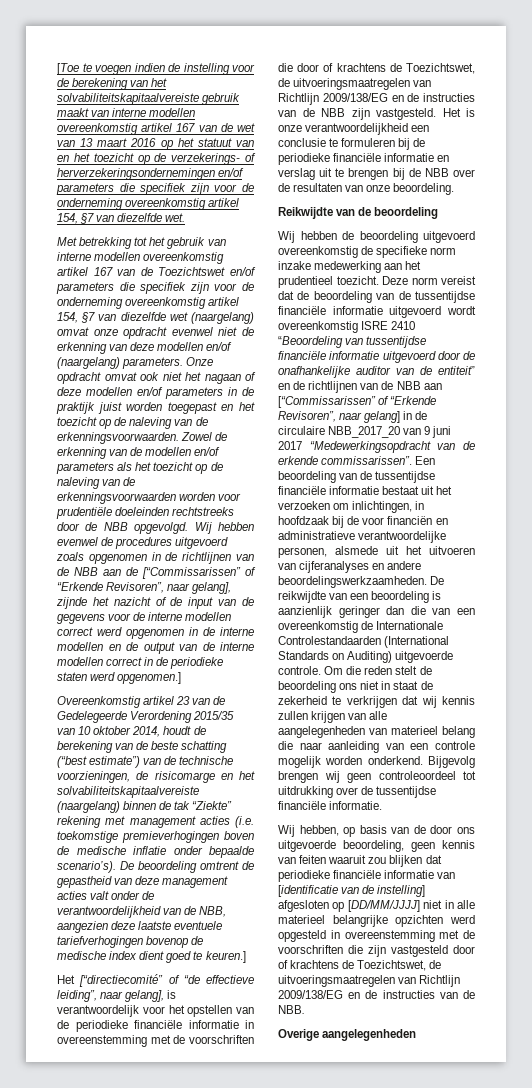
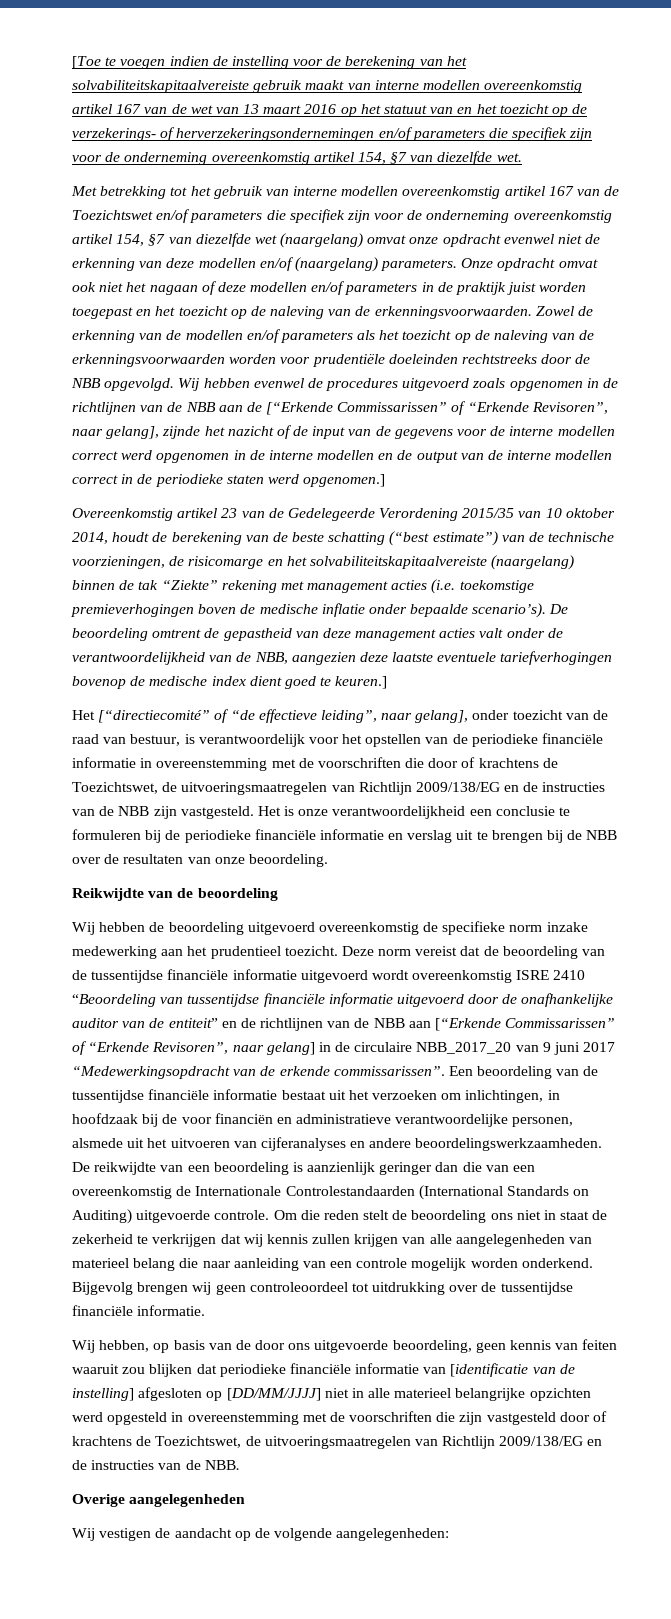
[142,567,241,579] [“Commissarissen” -> [266,402,448,415] [“Erkende Commissarissen”
(165, 996) none -> [472,710,609,720] [72,734,181,746] onder toezicht van de raad van bestuur,
[278,396,376,408] [“Commissarissen” -> [435,1018,616,1031] [“Erkende Commissarissen”
(417, 1035) none -> [72,1528,450,1541] // Wij vestigen de aandacht op de volgende aangelegenheden:

